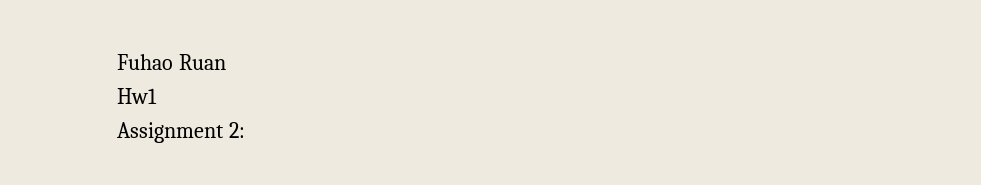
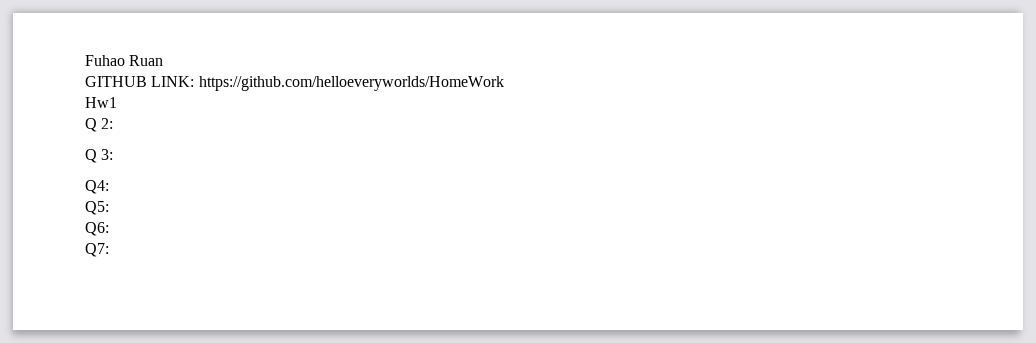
(226, 62) none -> [85,76,504,91] // GITHUB LINK: https://github.com/helloeveryworlds/HomeWork
[117,122,224,143] Assignment -> [85,118,97,132] Q
(245, 130) none -> [85,149,114,163] [85,180,109,194] [85,201,109,215] [85,222,109,236] [85,243,109,257] // Q 3: // Q4: // Q5: // Q6: // Q7:

